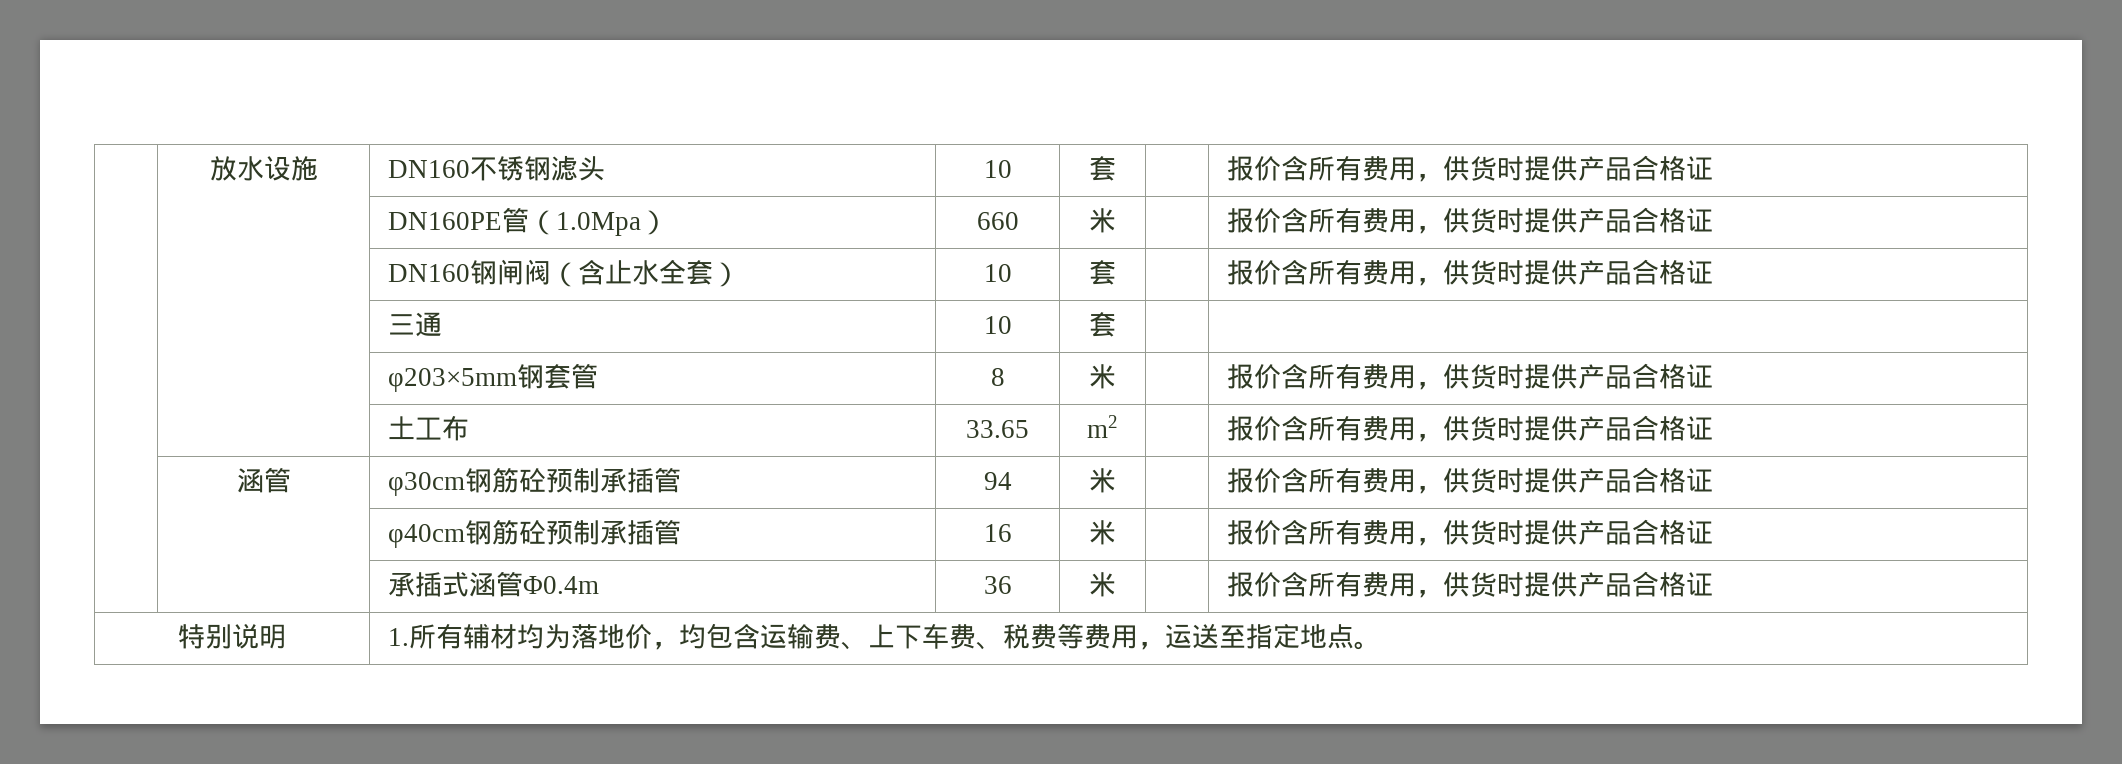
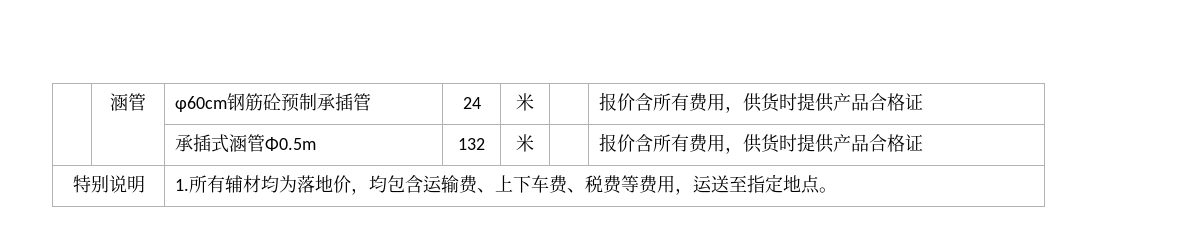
[209,156,318,181] [388,155,606,181] [983,160,1012,178] [1089,156,1116,181] [1227,155,1714,182] [388,207,669,236] [976,212,1019,230] [1089,208,1116,233] [1227,207,1714,234] [388,259,741,287] [983,264,1012,282] [1089,260,1116,285] [1227,259,1714,286] [388,312,443,337] [983,316,1012,334] [1089,312,1116,337] [388,363,599,392] [990,368,1005,386] [1089,364,1116,389] [1227,363,1714,390] [388,415,470,441] [966,420,1029,438] [1087,415,1118,438] [1227,415,1714,442] | 放水设施 | DN160不锈钢滤头 | 10 | 套 | | 报价含所有费用，供货时提供产品合格证 // | | DN160PE管（1.0Mpa） | 660 | 米 | | 报价含所有费用，供货时提供产品合格证 // | | DN160钢闸阀（含止水全套） | 10 | 套 | | 报价含所有费用，供货时提供产品合格证 // | | 三通 | 10 | 套 | | // | | φ203×5mm钢套管 | 8 | 米 | | 报价含所有费用，供货时提供产品合格证 // | | 土工布 | 33.65 | m2 | | 报价含所有费用，供货时提供产品合格证 // -> (110, 102) none
[388,467,682,496] [983,472,1012,490] [1089,468,1116,493] [1227,467,1714,494] [388,519,682,548] [983,524,1012,542] φ30cm钢筋砼预制承插管 | 94 | 米 | | 报价含所有费用，供货时提供产品合格证 // | | φ40cm钢筋砼预制承插管 | 16 -> [174,93,371,112] [462,97,481,109] φ60cm钢筋砼预制承插管 | 24
[523,576,600,594] [983,576,1012,594] Φ0.4m | 36 -> [264,137,316,151] [458,138,485,150] Φ0.5m | 132

